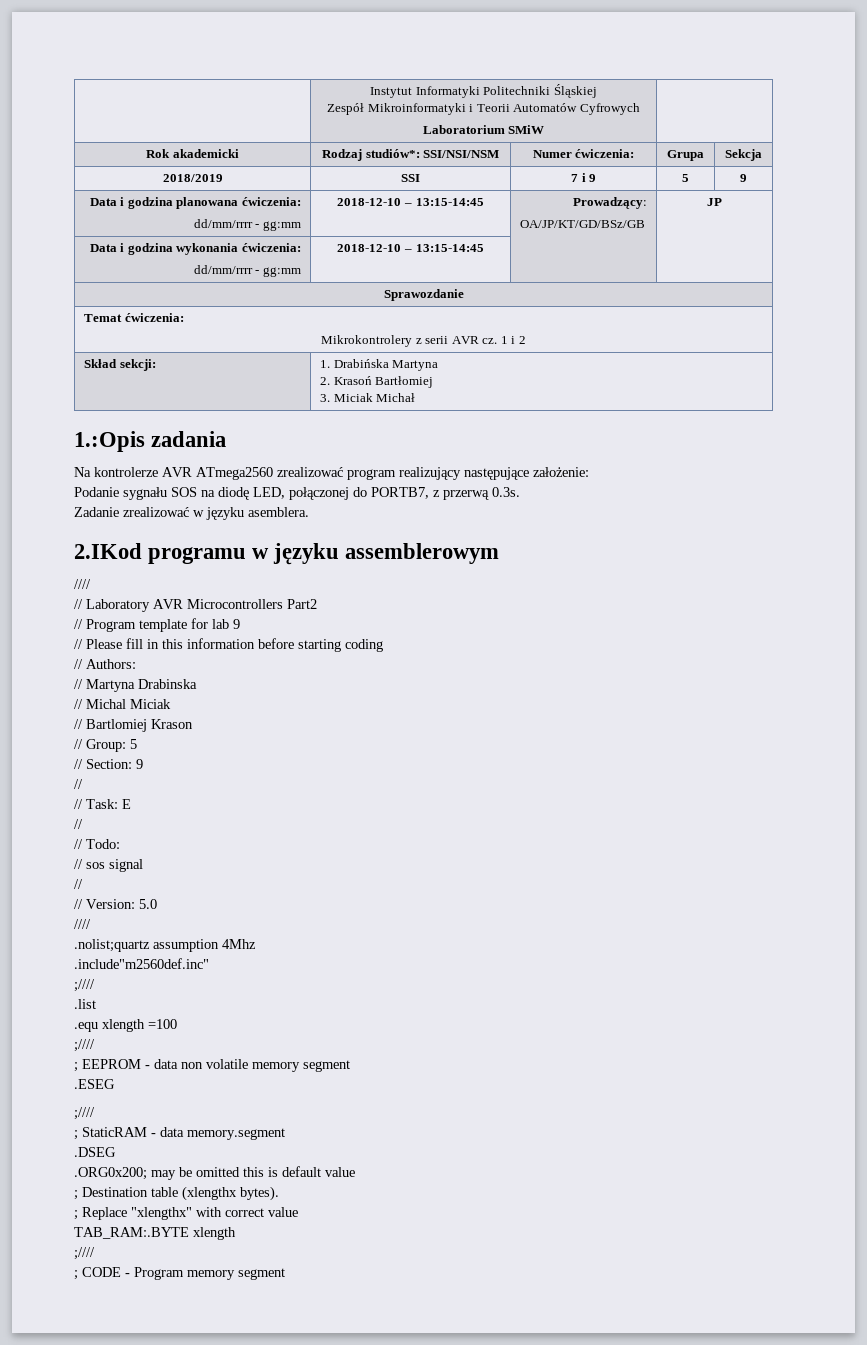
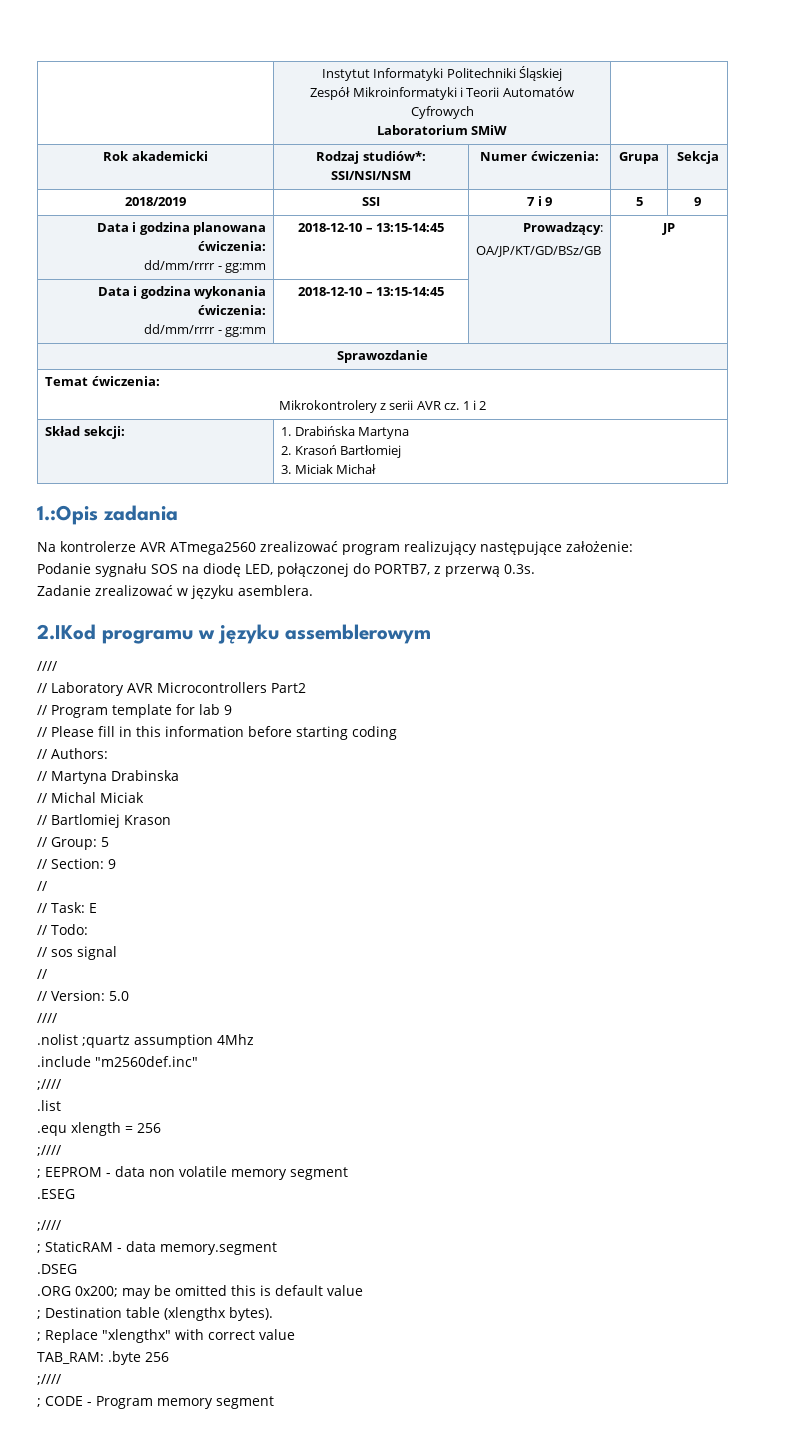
[74,839,83,849] // // -> (47, 930) none
[74,939,150,952] .nolist;quartz -> [37,1034,130,1048] .nolist ;quartz
[74,958,209,969] .include"m2560def.inc" -> [37,1056,198,1067] .include "m2560def.inc"
[148,1019,177,1029] =100 -> [125,1123,161,1133] = 256
[74,1167,147,1180] .ORG0x200; -> [37,1286,118,1297] .ORG 0x200;
[74,1227,236,1240] TAB_RAM:.BYTE xlength -> [37,1351,169,1365] TAB_RAM: .byte 256

